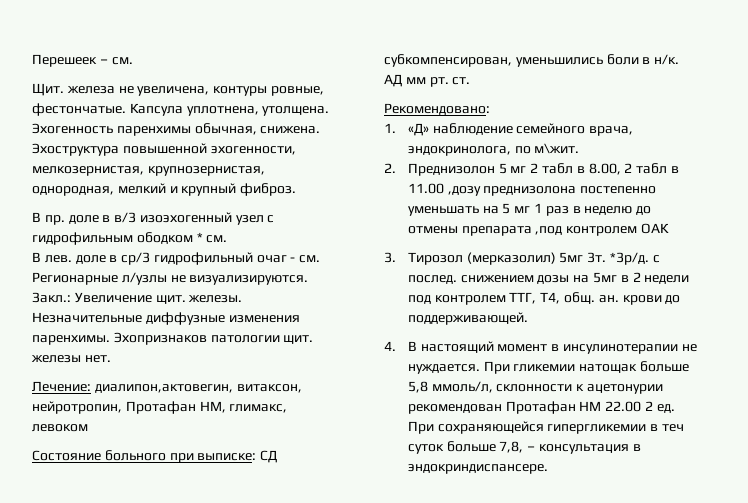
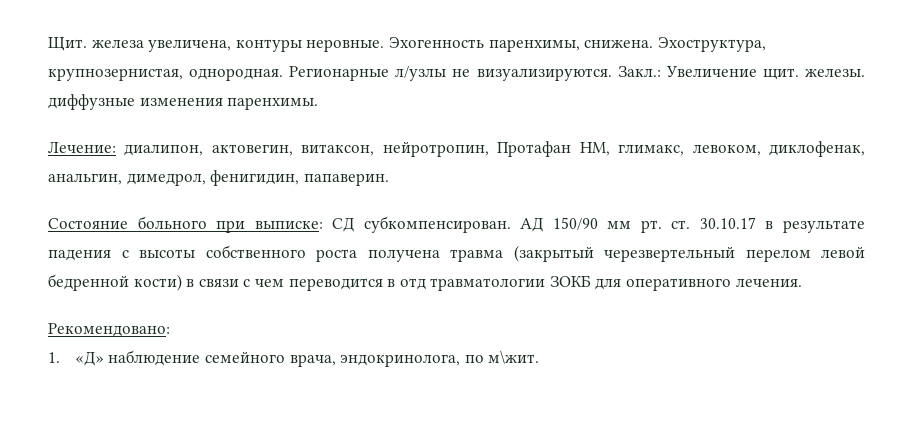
[32,54,133,67] Перешеек – см. // -> (48, 44) none
[118,86,134,94] не -> (144, 43) none
[270,86,324,96] [32,103,330,116] [32,123,321,136] [32,143,296,156] [32,166,265,176] [32,183,297,196] [32,212,275,225] [32,232,228,245] [32,252,321,265] ровные, фестончатые. Капсула уплотнена, утолщена. Эхогенность паренхимы обычная, снижена. Эхоструктура повышенной эхогенности, мелкозернистая, крупнозернистая, однородная, мелкий и крупный фиброз. // В пр. доле в в/3 изоэхогенный узел с гидрофильным ободком * см. // В лев. доле в ср/3 гидрофильный очаг - см. -> [306,37,766,52] [48,68,284,81] неровные. Эхогенность паренхимы, снижена. Эхоструктура, крупнозернистая, однородная.
[32,312,142,323] Незначительные -> (865, 72) none
[113,332,314,345] [31,355,111,363] Эхопризнаков патологии щит. железы нет. -> (319, 103) none
[94,384,233,393] диалипон,актовегин, -> [124,144,293,156] диалипон, актовегин,
[32,424,88,432] левоком -> [692,141,865,157] [48,170,389,186] левоком, диклофенак, анальгин, димедрол, фенигидин, папаверин.
[384,54,680,67] [384,74,471,87] субкомпенсирован, уменьшились боли в н/к. АД мм рт. ст. -> [363,216,866,233] [48,245,865,262] [48,274,802,291] субкомпенсирован. АД 150/90 мм рт. ст. 30.10.17 в результате падения с высоты собственного роста получена травма (закрытый черезвертельный перелом левой бедренной кости) в связи с чем переводится в отд травматологии ЗОКБ для оперативного лечения.
[384,163,679,176] [407,183,657,196] [407,203,652,216] [407,223,670,236] [384,252,660,265] [407,272,690,284] [407,292,681,305] [407,312,528,325] [384,341,697,354] [407,361,690,374] [407,381,664,394] [407,401,675,414] [407,421,685,434] [407,441,641,454] [407,464,548,474] // 2. Преднизолон 5 мг 2 табл в 8.00, 2 табл в 11.00 ,дозу преднизолона постепенно уменьшать на 5 мг 1 раз в неделю до отмены препарата ,под контролем ОАК // 3. Тирозол (мерказолил) 5мг 3т. *3р/д. с послед. снижением дозы на 5мг в 2 недели под контролем ТТГ, Т4, общ. ан. крови до поддерживающей. // 4. В настоящий момент в инсулинотерапии не нуждается. При гликемии натощак больше 5,8 ммоль/л, склонности к ацетонурии рекомендован Протафан НМ 22.00 2 ед. При сохраняющейся гипергликемии в теч суток больше 7,8, – консультация в эндокриндиспансере. -> (540, 357) none

